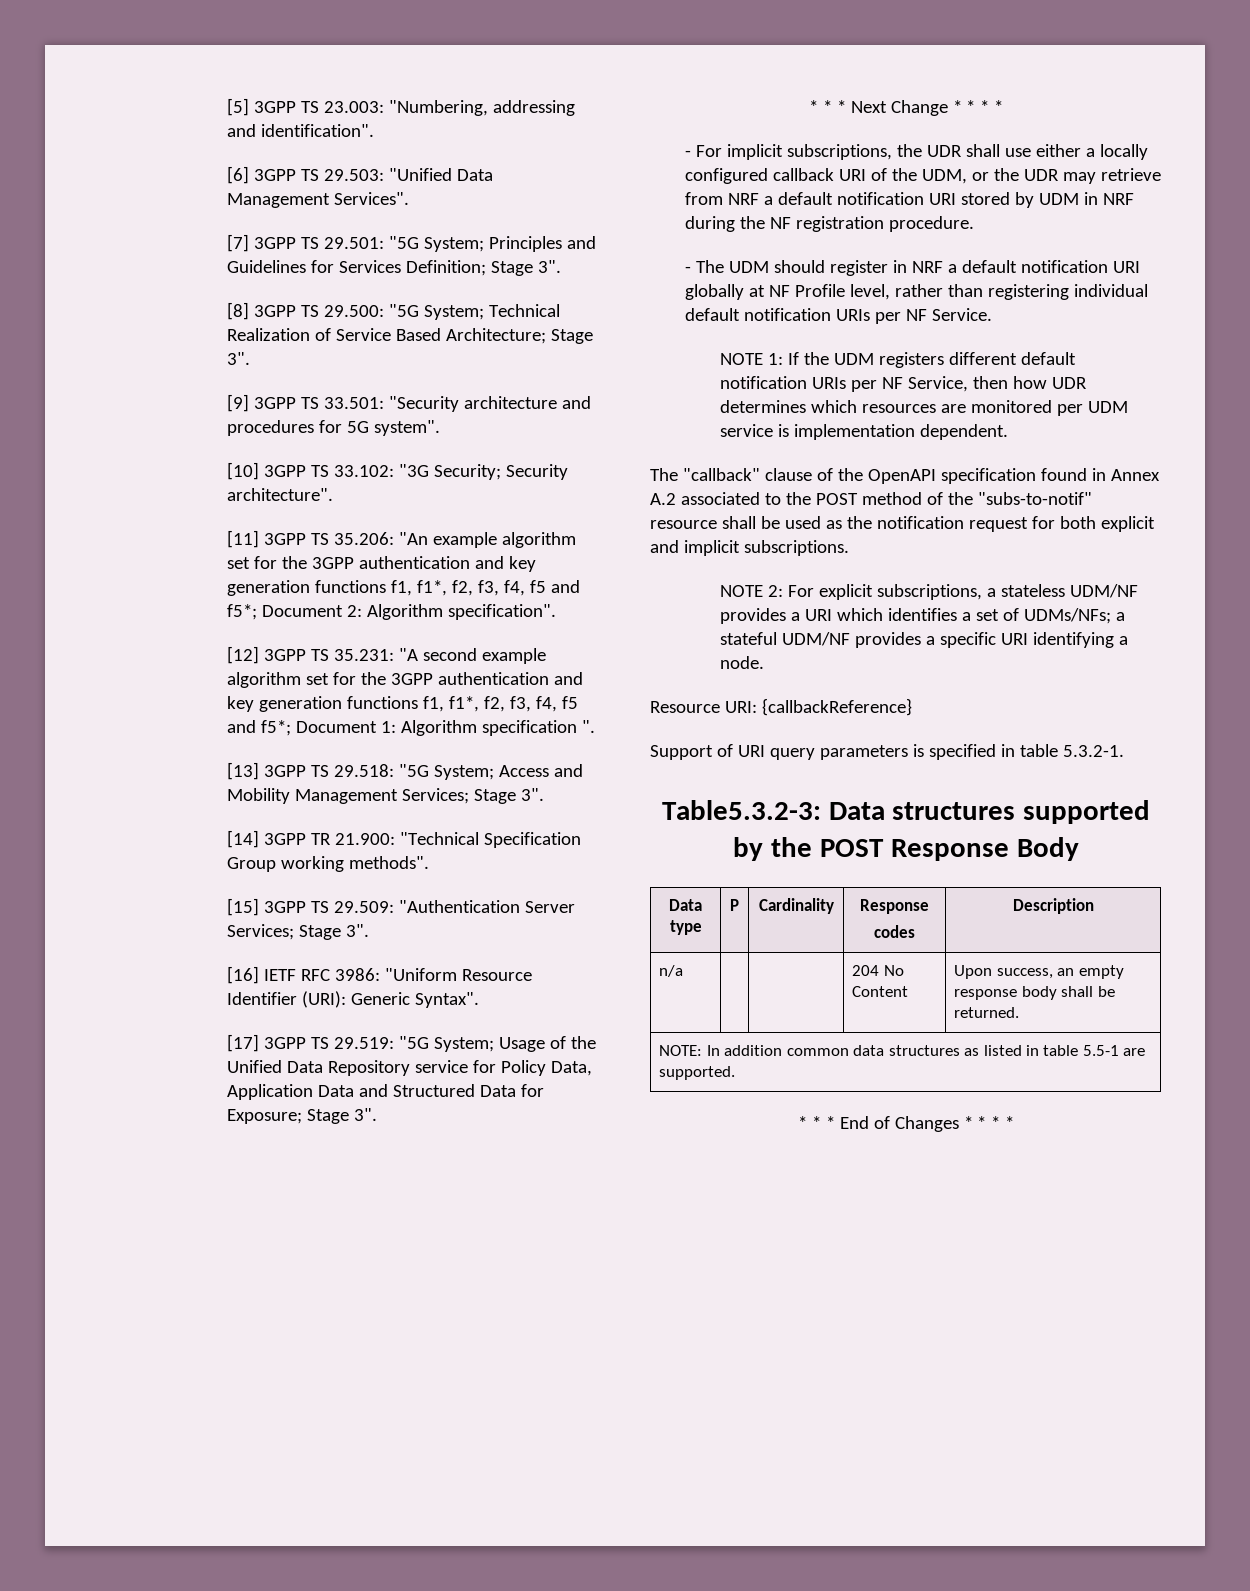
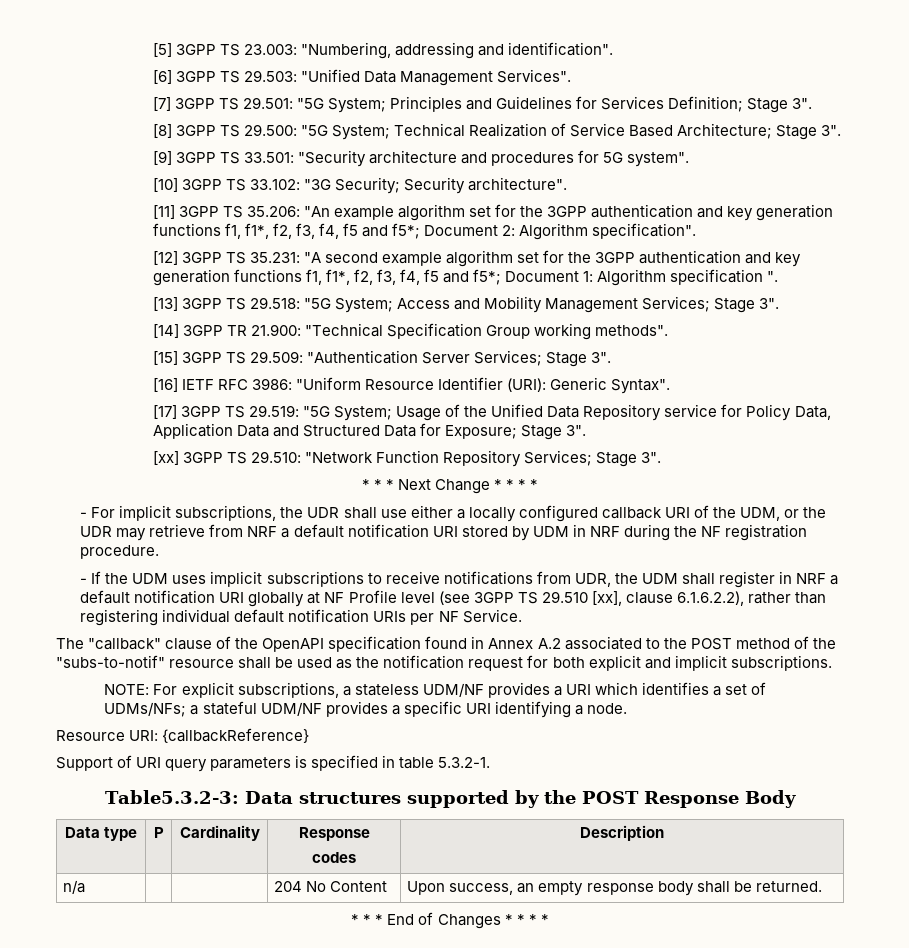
(378, 1114) none -> [152,450,662,467] // [xx] 3GPP TS 29.510: "Network Function Repository Services; Stage 3".
[695,260,825,273] The UDM should -> [91,571,715,587] If the UDM uses implicit subscriptions to receive notifications from UDR, the UDM shall
[849,284,890,300] level, -> [400,591,744,606] level (see 3GPP TS 29.510 [xx], clause 6.1.6.2.2),
[719,352,1076,368] [719,376,1087,392] [719,400,1128,416] [719,424,1008,440] // NOTE 1: If the UDM registers different default notification URIs per NF Service, then how UDR determines which resources are monitored per UDM service is implementation dependent. -> (522, 616) none
[719,585,783,597] NOTE 2: -> [104,684,150,695] NOTE:
[659,1045,1146,1056] [659,1066,736,1080] // NOTE: In addition common data structures as listed in table 5.5-1 are supported. -> (822, 886) none

